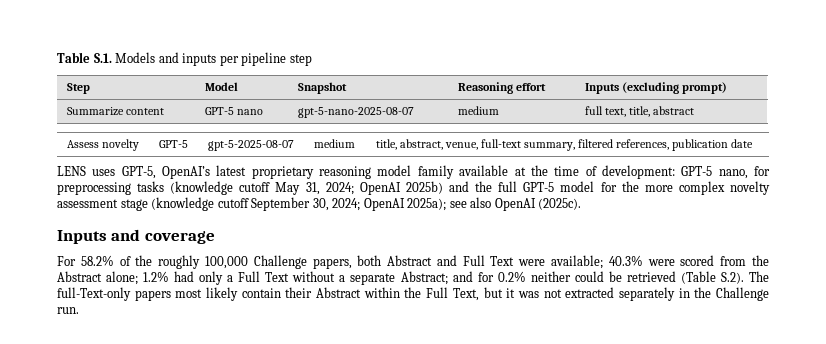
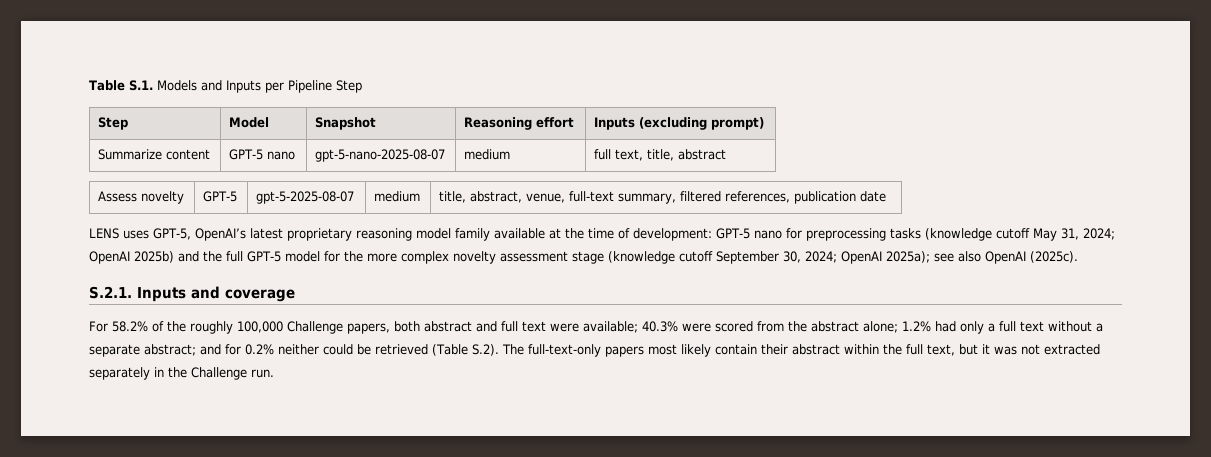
[182,52,312,66] inputs per pipeline step -> [225,80,362,93] Inputs per Pipeline Step
[718,169,748,179] nano, -> [753,230,782,239] nano
(582, 204) none -> [89,286,132,299] S.2.1.
[387,255,515,266] Abstract and Full Text -> [424,321,546,332] abstract and full text
[57,271,102,282] Abstract -> [811,321,859,332] abstract
[238,271,290,282] Full Text -> [999,321,1044,332] full text
[400,271,448,285] Abstract; -> [144,344,196,356] abstract;
[57,287,131,301] full-Text-only -> [527,344,601,357] full-text-only
[316,287,362,298] Abstract -> [791,344,840,355] abstract
[426,287,479,301] Full Text, -> [905,344,955,356] full text,

